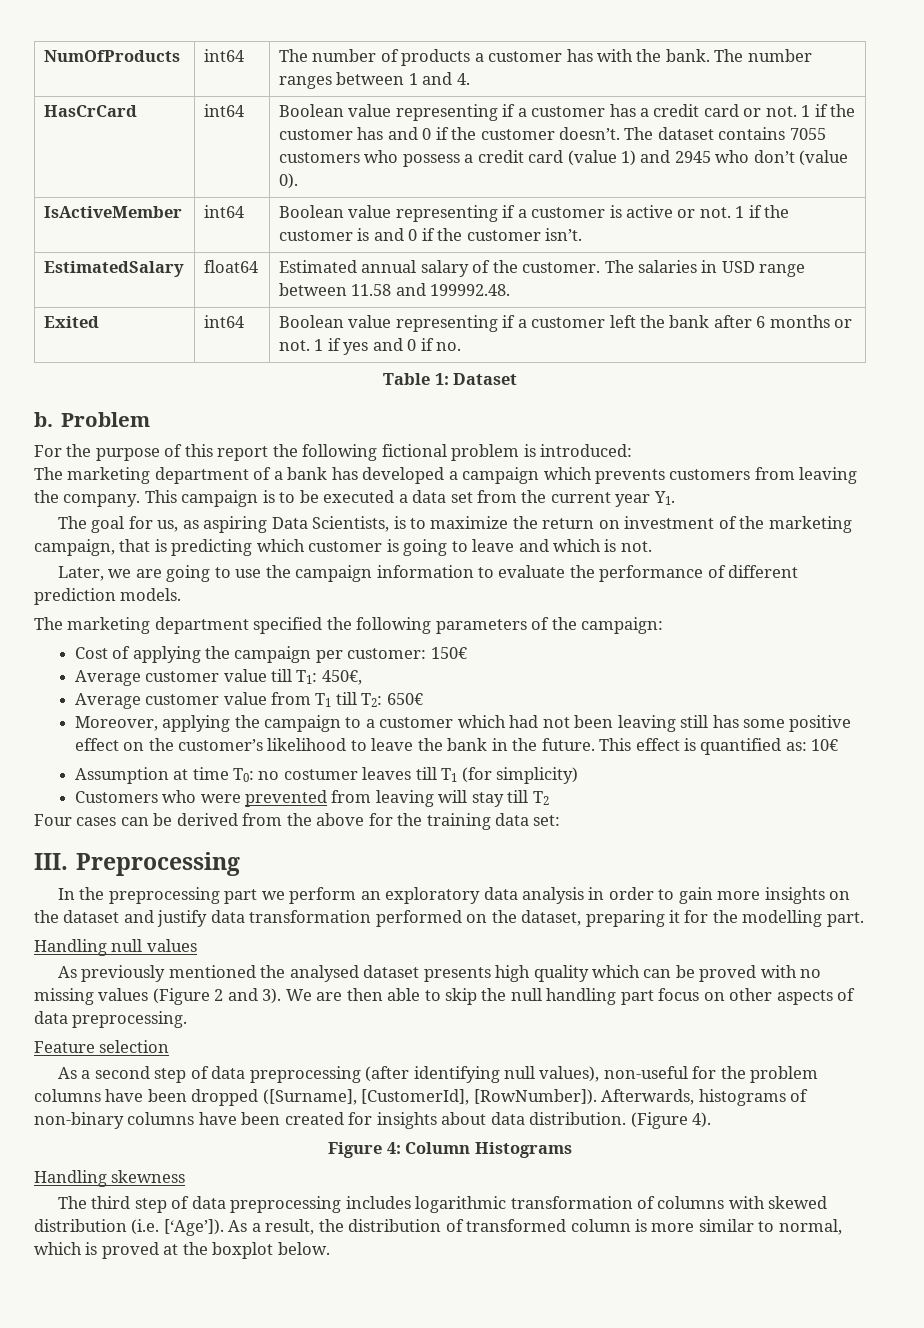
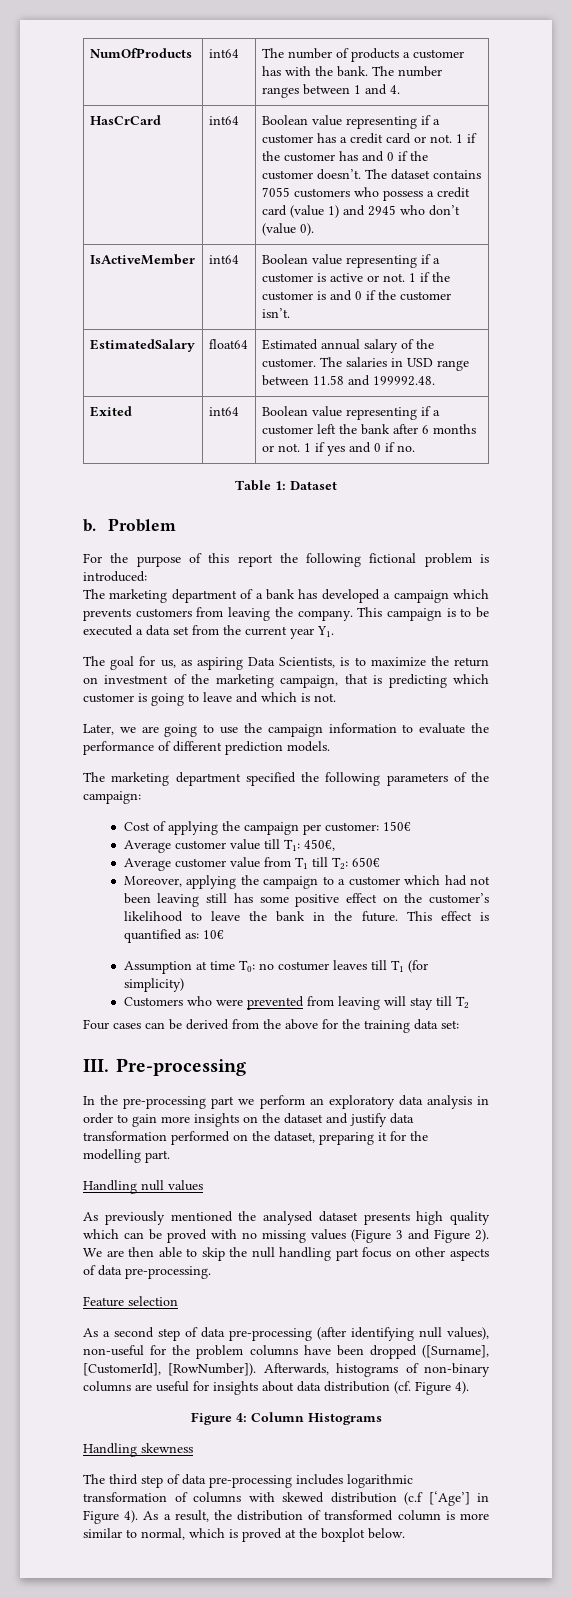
[76,852,241,876] Preprocessing -> [116,1058,246,1076] Pre-processing
[108,887,220,904] preprocessing -> [123,1096,207,1109] pre-processing
[214,988,282,1004] 2 and 3). -> [396,1229,489,1243] 3 and Figure 2).
[72,1011,188,1028] preprocessing. -> [125,1266,211,1279] pre-processing.
[249,1066,361,1083] preprocessing -> [229,1328,312,1341] pre-processing
[198,1112,344,1125] have been created -> [135,1381,189,1392] are useful
[529,1112,688,1129] distribution. (Figure -> [324,1381,451,1395] distribution (cf. Figure
[230,1196,342,1213] preprocessing -> [209,1475,292,1488] pre-processing
[131,1219,224,1236] (i.e. [‘Age’]). -> [404,1491,489,1506] [83,1510,139,1524] (c.f [‘Age’] in Figure 4).

